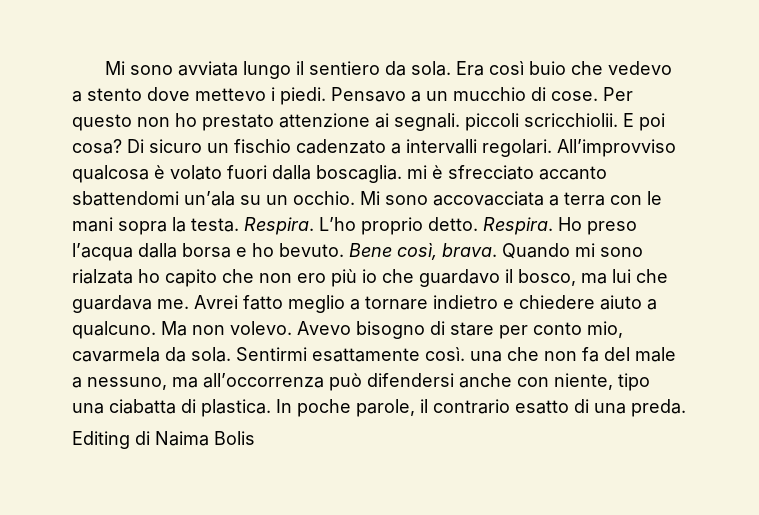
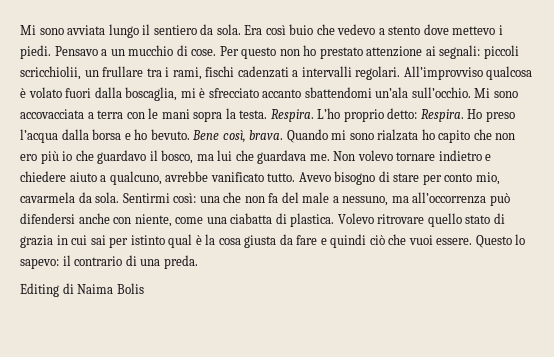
[394,113,665,131] [72,139,386,154] segnali. piccoli scricchiolii. E poi cosa? Di sicuro un fischio cadenzato -> [439,45,519,59] [20,66,289,80] segnali: piccoli scricchiolii, un frullare tra i rami, fischi cadenzati
[316,165,402,183] boscaglia. -> [125,87,178,101] boscaglia,
[240,191,355,205] su un occhio. -> [411,87,471,98] sull’occhio.
[428,217,478,231] detto. -> [387,108,418,119] detto:
[194,295,360,313] Avrei fatto meglio a -> [333,150,393,161] Non volevo
[72,321,292,339] qualcuno. Ma non volevo. -> [109,171,296,185] qualcuno, avrebbe vanificato tutto.
[312,347,465,362] esattamente così. -> [173,193,197,203] così:
[618,373,650,391] tipo -> [175,217,204,224] come
[276,399,415,417] In poche parole, -> [337,213,505,227] [20,234,526,248] [20,258,59,269] Volevo ritrovare quello stato di grazia in cui sai per istinto qual è la cosa giusta da fare e quindi ciò che vuoi essere. Questo lo sapevo:
[515,400,569,414] esatto -> (123, 261) none

